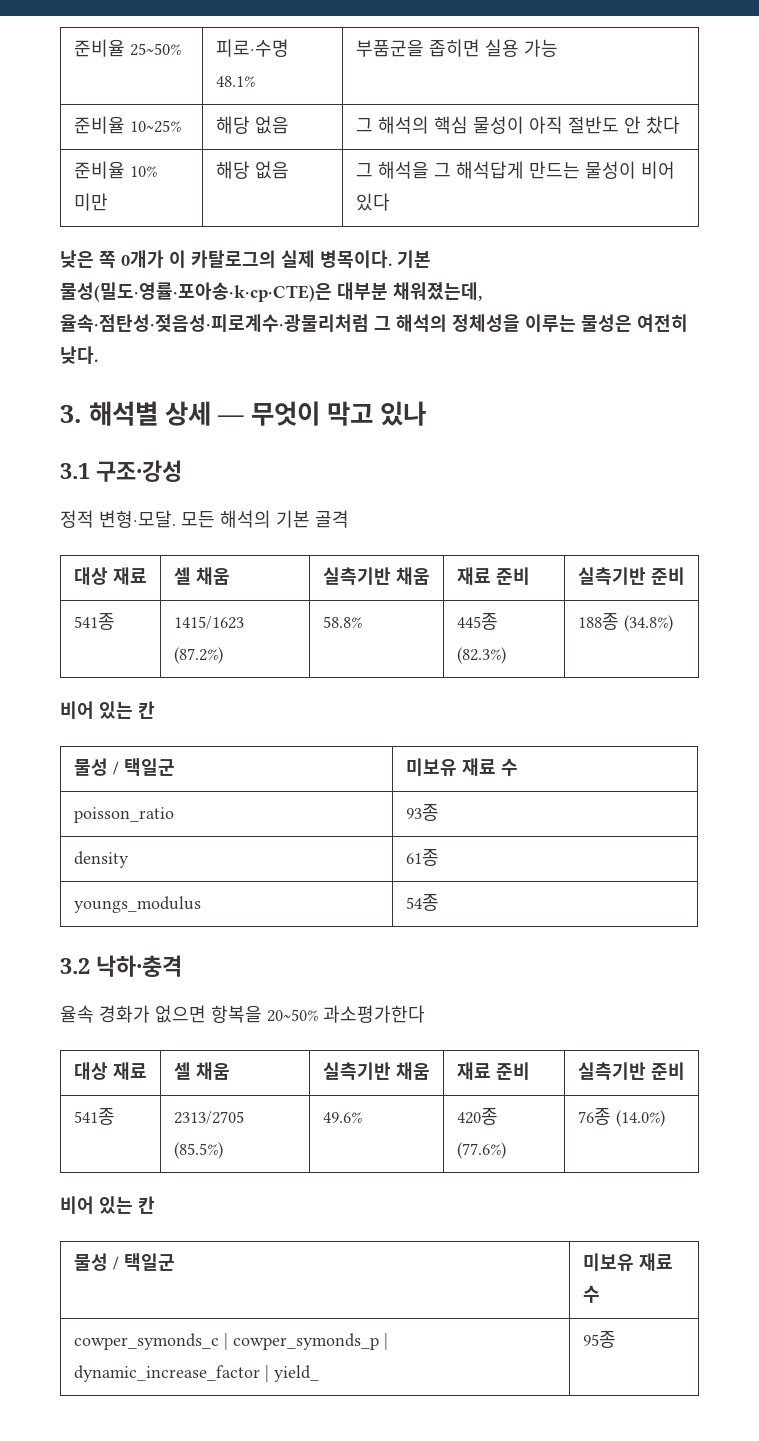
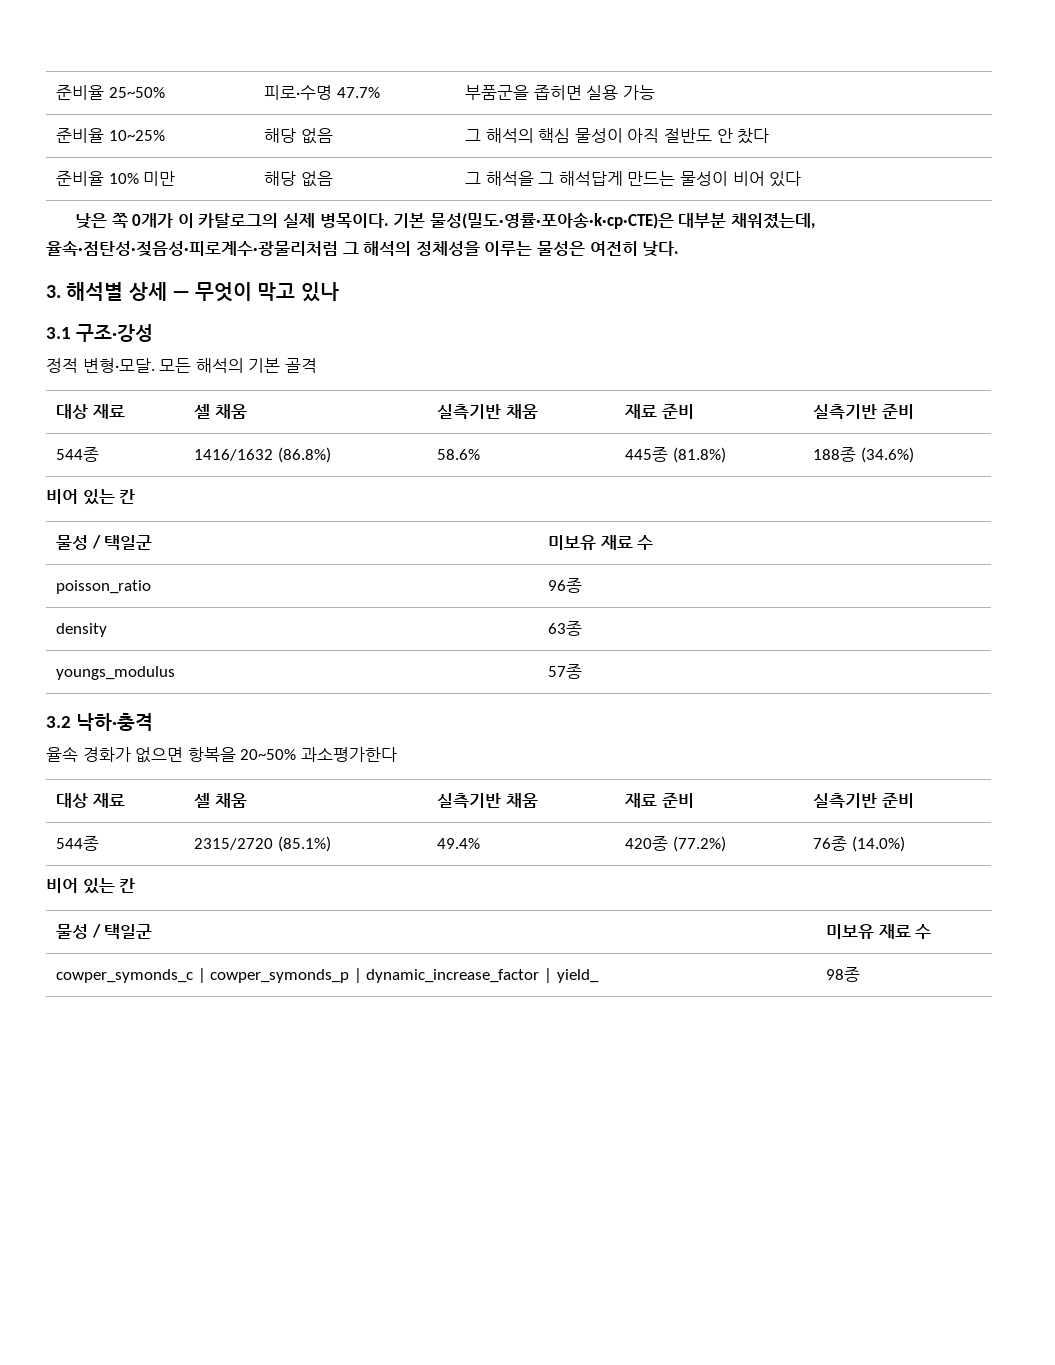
[215,76,255,87] 48.1% -> [336,87,380,98] 47.7%
[73,613,115,630] [173,616,244,629] [173,647,223,664] [322,616,362,628] 541종 | 1415/1623 (87.2%) | 58.8% -> [55,447,99,462] [193,447,331,463] [436,449,480,460] 544종 | 1416/1632 (86.8%) | 58.6%
[456,647,506,664] (82.3%) -> [672,447,726,463] (81.8%)
[623,615,673,632] (34.8%) -> [860,447,914,463] (34.6%)
[405,804,439,821] 93종 -> [547,578,582,593] 96종
[405,849,439,866] 61종 -> [547,621,582,636] 63종
[405,894,439,911] 54종 -> [547,664,582,679] 57종
[73,1108,115,1125] [173,1111,244,1124] [173,1142,223,1159] [322,1112,362,1123] 541종 | 2313/2705 (85.5%) | 49.6% -> [55,836,99,851] [193,836,331,852] [436,838,480,849] 544종 | 2315/2720 (85.1%) | 49.4%
[456,1142,506,1159] (77.6%) -> [672,836,726,852] (77.2%)
[582,1331,616,1348] 95종 -> [825,967,860,982] 98종

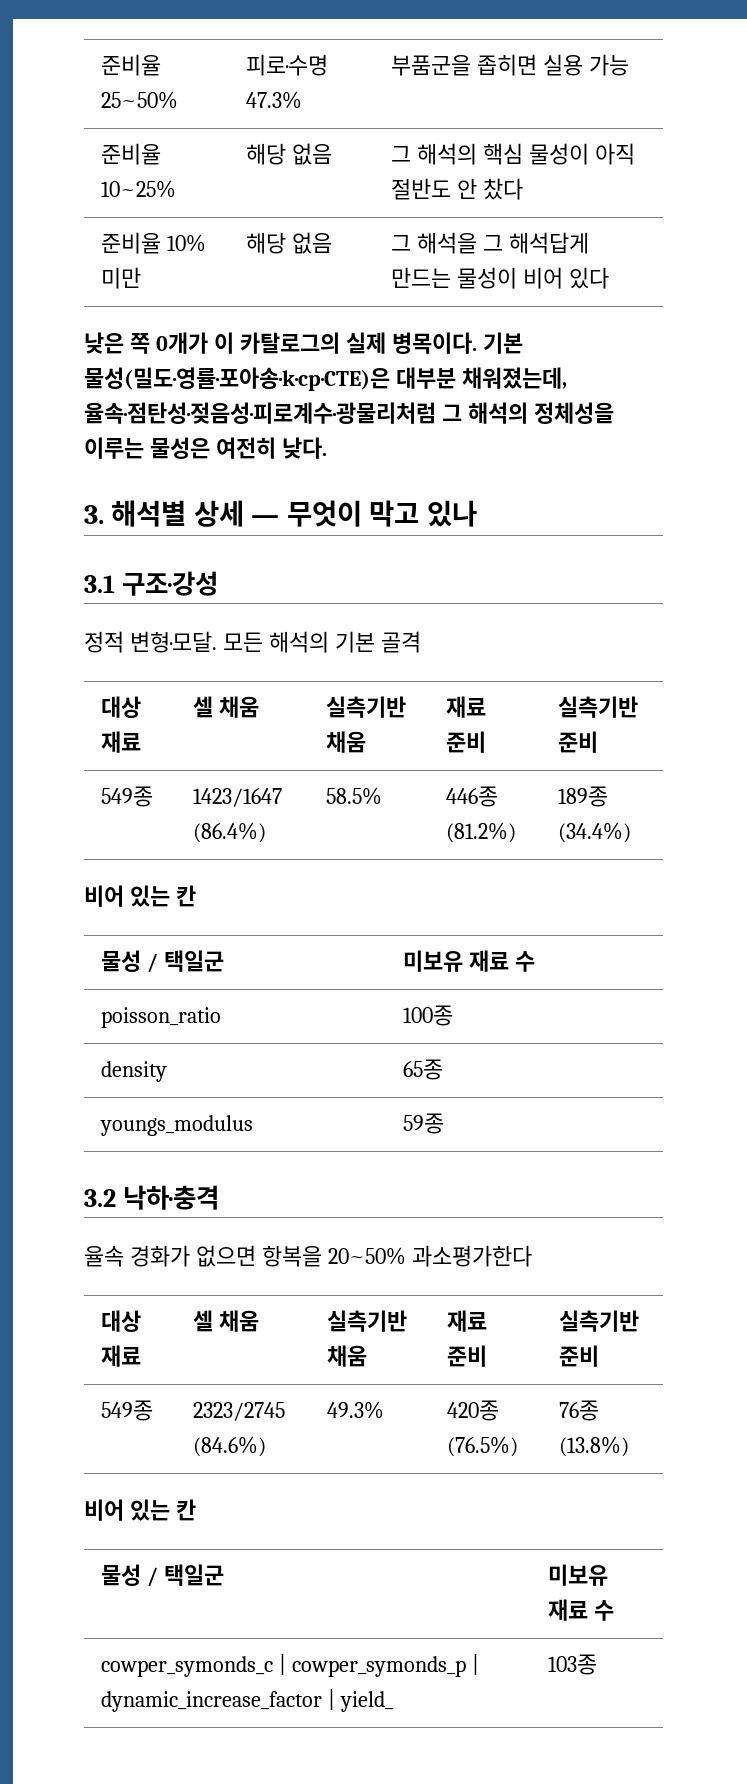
[336,87,380,98] 47.7% -> [246,91,303,109] 47.3%
[55,447,99,462] [193,447,331,463] [436,449,480,460] [624,447,726,463] [812,447,914,463] 544종 | 1416/1632 (86.8%) | 58.6% | 445종 (81.8%) | 188종 (34.6%) -> [101,786,154,807] [193,788,283,807] [193,822,267,843] [326,787,383,805] [446,786,499,807] [446,822,517,843] [558,786,609,807] [558,822,632,843] 549종 | 1423/1647 (86.4%) | 58.5% | 446종 (81.2%) | 189종 (34.4%)
[547,578,582,593] 96종 -> [403,1005,454,1026] 100종
[547,621,582,636] 63종 -> [403,1059,444,1080] 65종
[547,664,582,679] 57종 -> [403,1113,445,1134] 59종
[55,836,99,851] [193,836,331,852] [436,838,480,849] 544종 | 2315/2720 (85.1%) | 49.4% -> [101,1400,154,1421] [193,1402,286,1421] [193,1436,267,1457] [327,1401,385,1419] 549종 | 2323/2745 (84.6%) | 49.3%
[672,836,726,852] (77.2%) -> [447,1436,519,1457] (76.5%)
[851,836,905,852] (14.0%) -> [559,1436,630,1457] (13.8%)
[825,967,860,982] 98종 -> [548,1654,598,1675] 103종

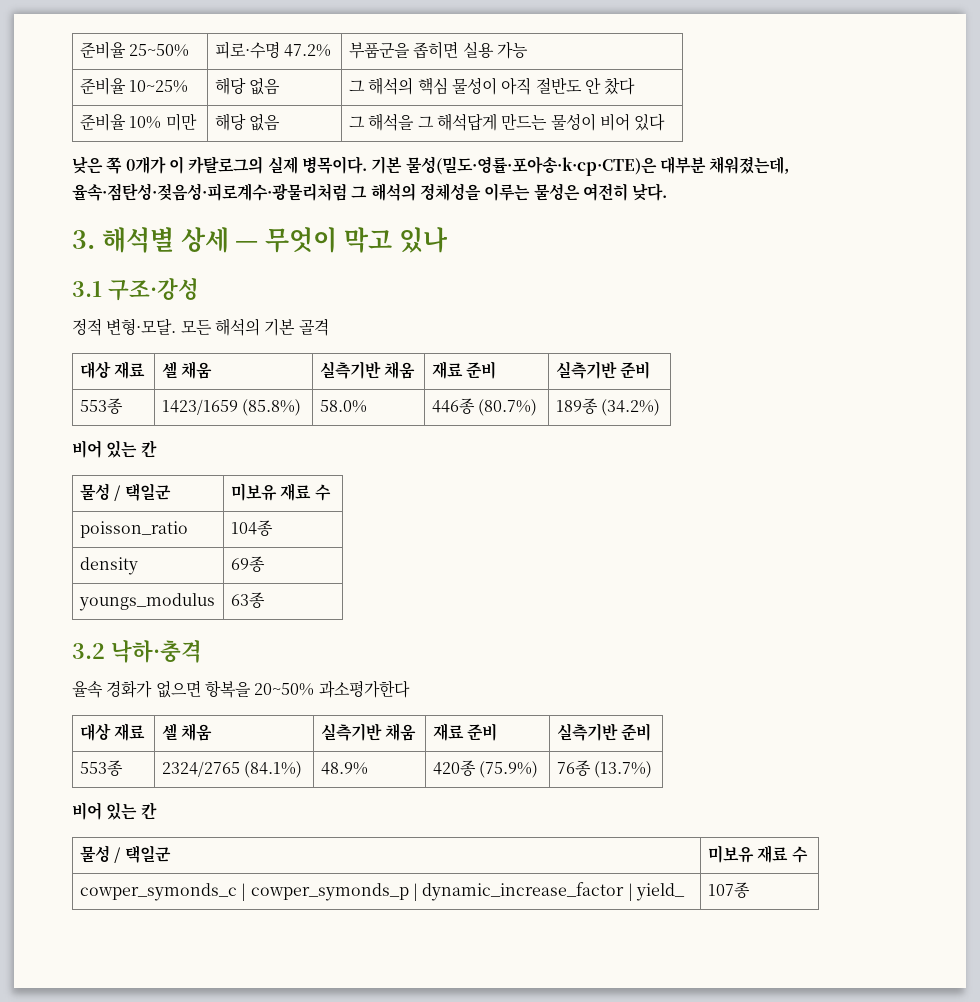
[246,91,303,109] 47.3% -> [284,44,332,57] 47.2%
[101,786,154,807] [193,788,283,807] [193,822,267,843] [326,787,383,805] 549종 | 1423/1647 (86.4%) | 58.5% -> [79,398,123,414] [161,399,302,416] [319,400,367,413] 553종 | 1423/1659 (85.8%) | 58.0%
[446,822,517,843] (81.2%) -> [478,399,538,416] (80.7%)
[558,822,632,843] (34.4%) -> [601,399,661,416] (34.2%)
[403,1005,454,1026] 100종 -> [230,520,273,536] 104종
[403,1059,444,1080] 65종 -> [230,556,265,572] 69종
[403,1113,445,1134] 59종 -> [230,592,265,608] 63종
[101,1400,154,1421] [193,1402,286,1421] [193,1436,267,1457] [327,1401,385,1419] 549종 | 2323/2745 (84.6%) | 49.3% -> [79,760,123,776] [161,761,303,778] [320,762,368,775] 553종 | 2324/2765 (84.1%) | 48.9%
[447,1436,519,1457] (76.5%) -> [479,761,539,778] (75.9%)
[559,1436,630,1457] (13.8%) -> [594,761,653,778] (13.7%)
[548,1654,598,1675] 103종 -> [707,882,750,898] 107종

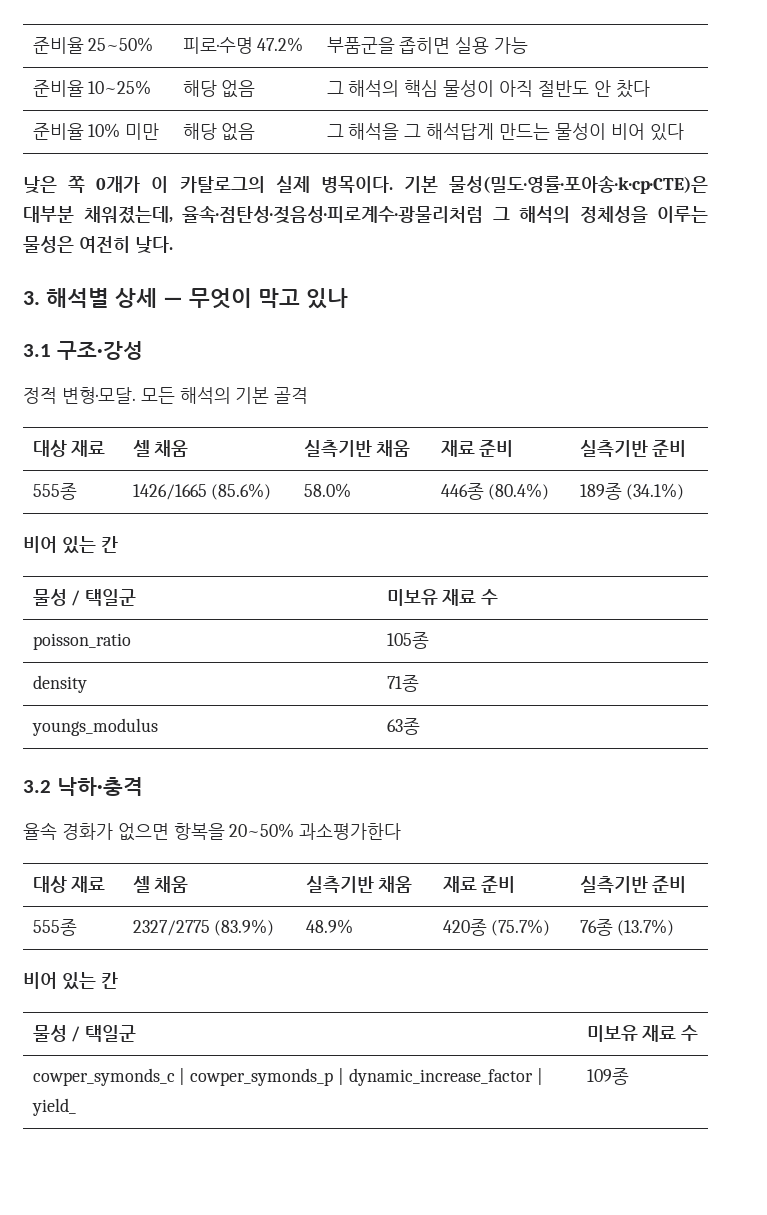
[79,398,123,414] [161,399,302,416] 553종 | 1423/1659 (85.8%) -> [32,483,77,500] [132,483,272,500] 555종 | 1426/1665 (85.6%)
[478,399,538,416] (80.7%) -> [488,483,550,500] (80.4%)
[601,399,661,416] (34.2%) -> [626,483,685,500] (34.1%)
[230,520,273,536] 104종 -> [386,632,429,649] 105종
[230,556,265,572] 69종 -> [386,675,419,692] 71종
[79,760,123,776] [161,761,303,778] 553종 | 2324/2765 (84.1%) -> [32,919,77,936] [132,919,275,936] 555종 | 2327/2775 (83.9%)
[479,761,539,778] (75.9%) -> [491,919,551,936] (75.7%)
[707,882,750,898] 107종 -> [586,1068,629,1085] 109종

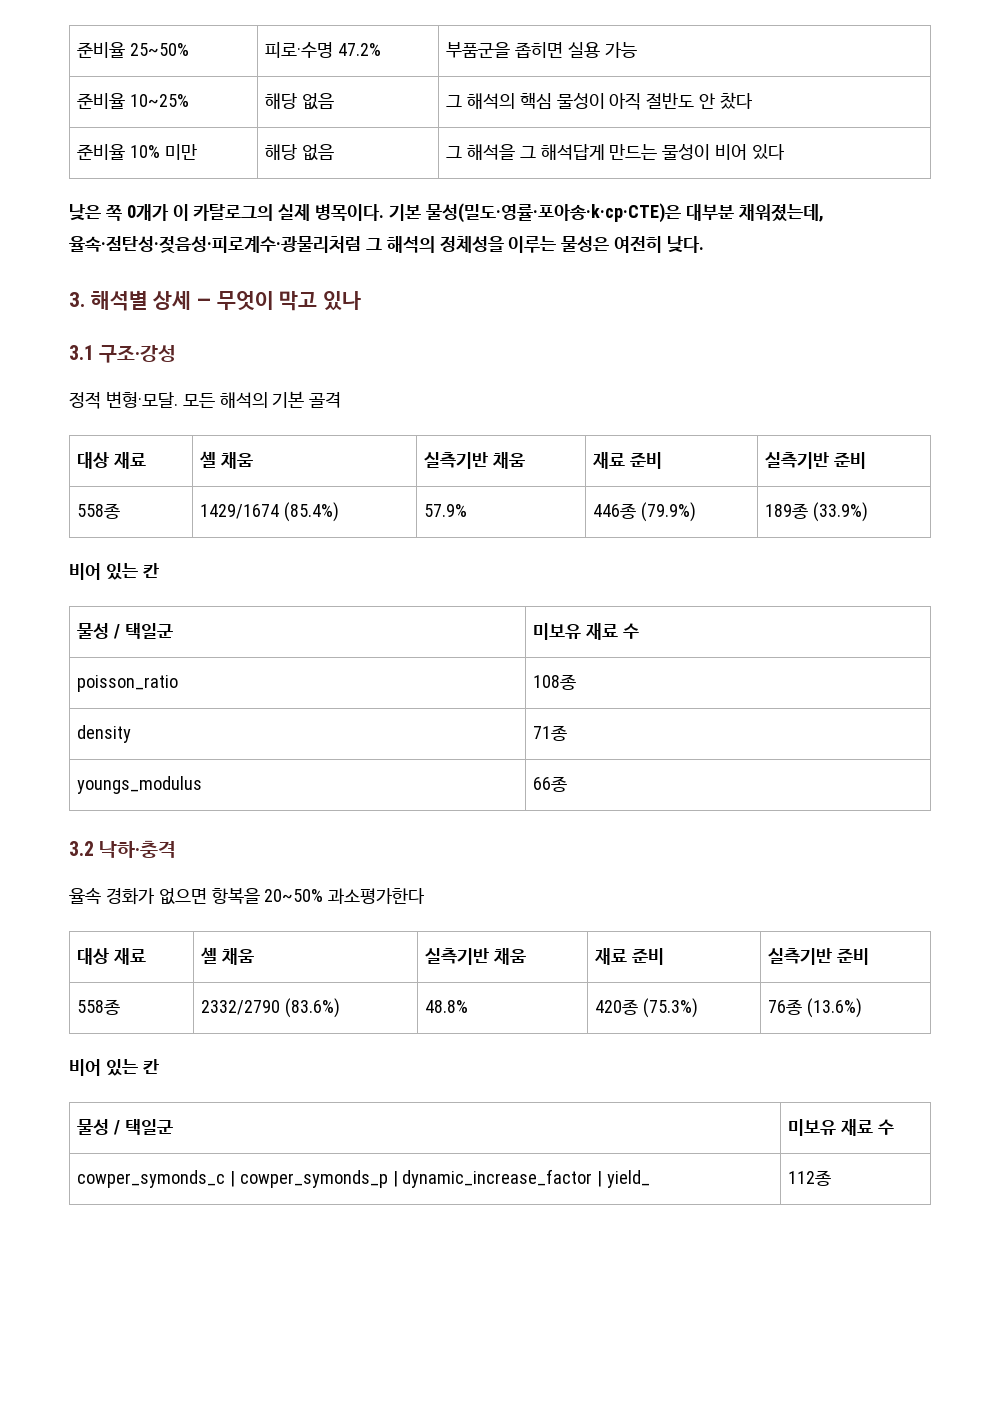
[32,483,77,500] [132,483,272,500] [303,483,351,498] 555종 | 1426/1665 (85.6%) | 58.0% -> [77,503,121,519] [200,502,339,522] [424,504,468,517] 558종 | 1429/1674 (85.4%) | 57.9%
[488,483,550,500] (80.4%) -> [640,502,696,522] (79.9%)
[626,483,685,500] (34.1%) -> [812,502,868,522] (33.9%)
[386,632,429,649] 105종 -> [533,674,577,690] 108종
[386,718,420,735] 63종 -> [533,776,568,792] 66종
[32,919,77,936] [132,919,275,936] [305,919,353,934] 555종 | 2327/2775 (83.9%) | 48.9% -> [77,999,121,1015] [201,998,340,1018] [425,1000,469,1013] 558종 | 2332/2790 (83.6%) | 48.8%
[491,919,551,936] (75.7%) -> [642,998,698,1018] (75.3%)
[617,919,675,936] (13.7%) -> [806,998,862,1018] (13.6%)
[586,1068,629,1085] 109종 -> [788,1170,832,1186] 112종

